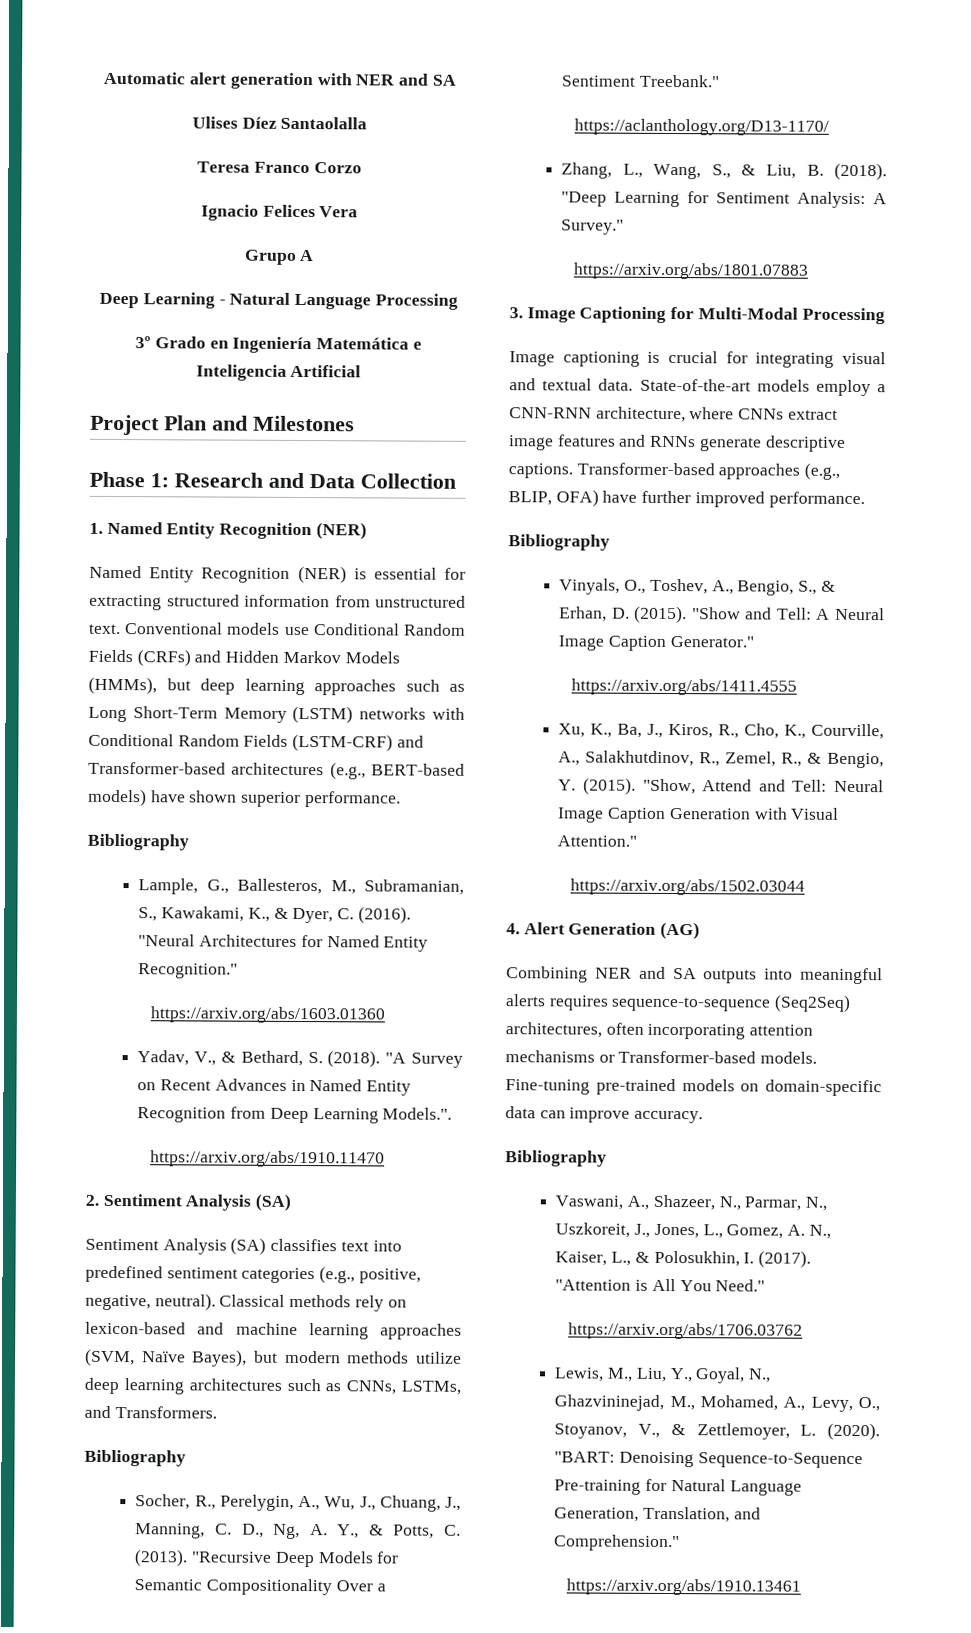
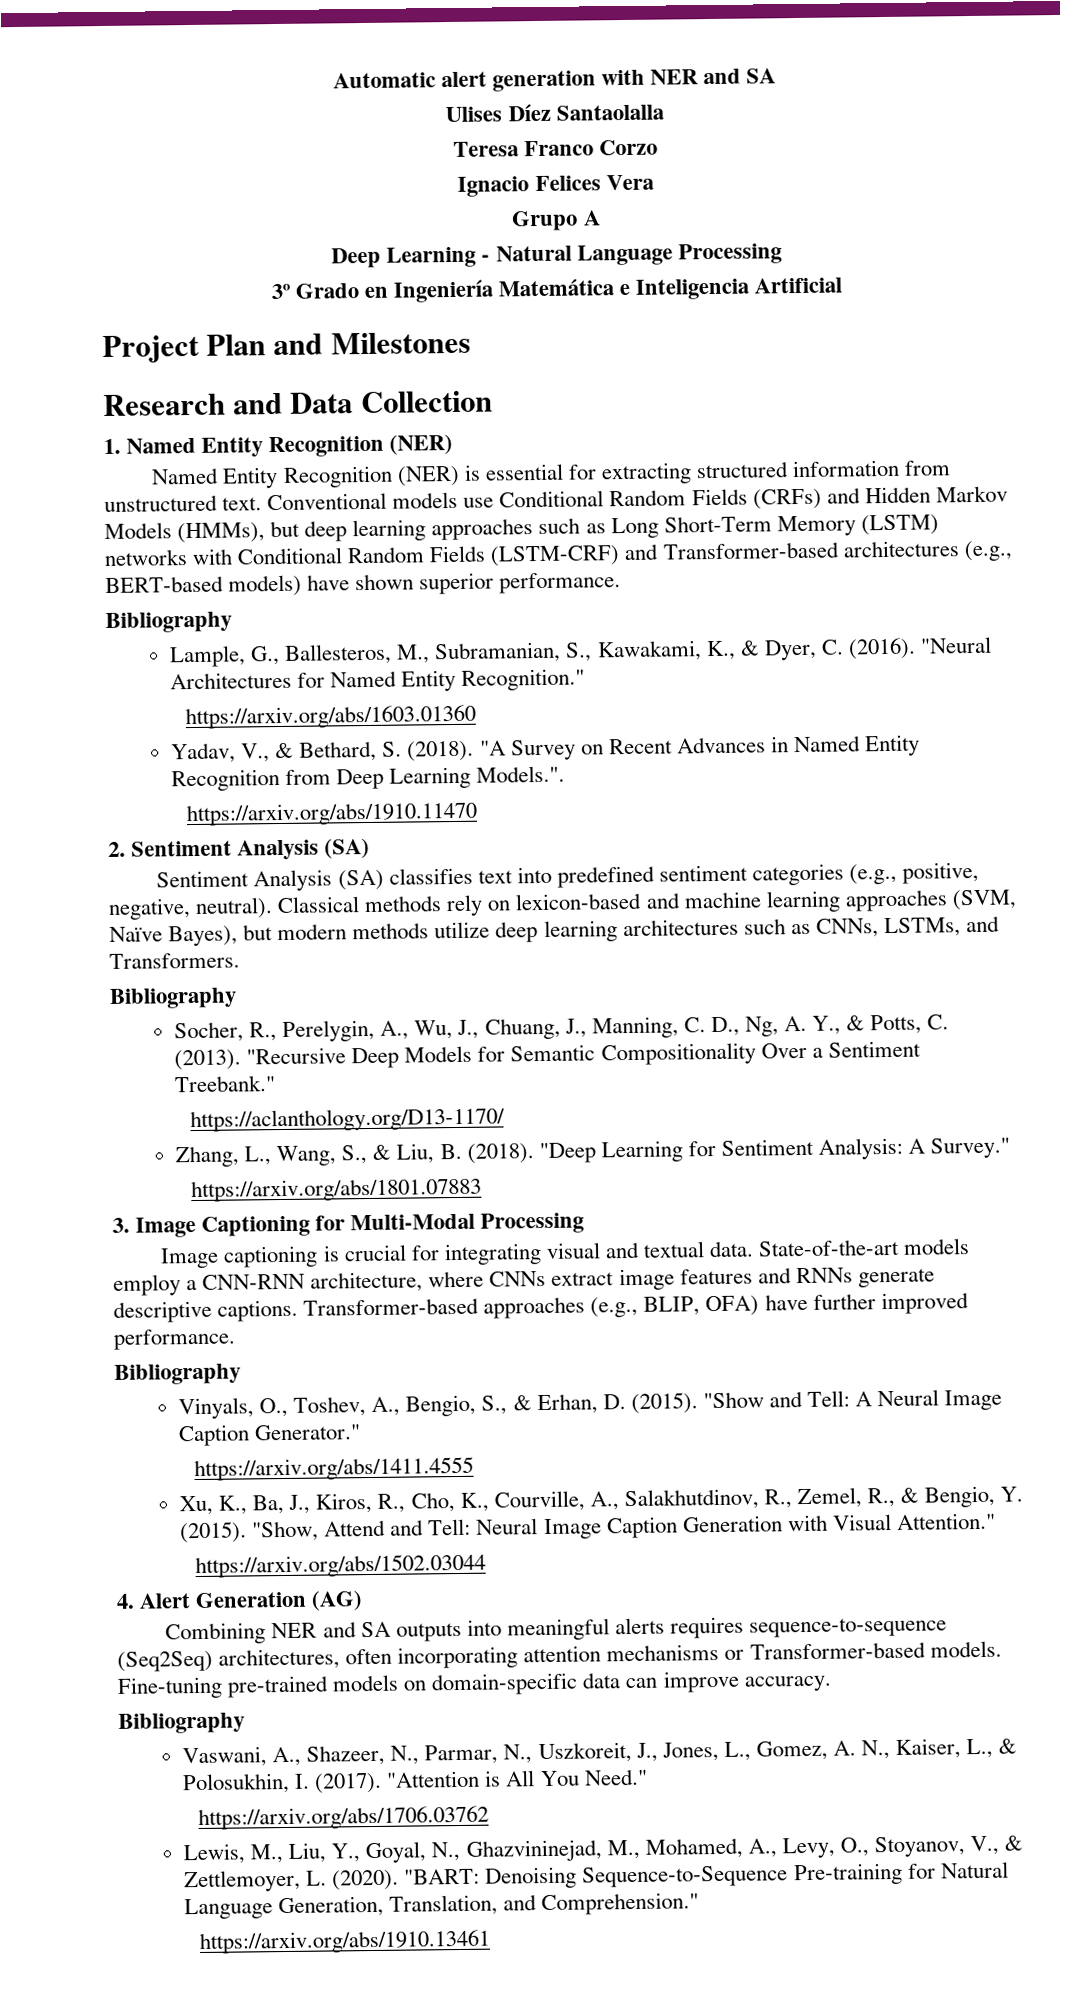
[89,471,169,488] Phase 1: -> (471, 343) none

